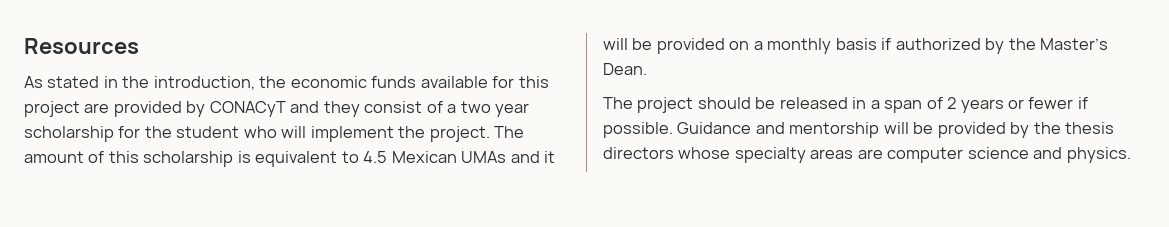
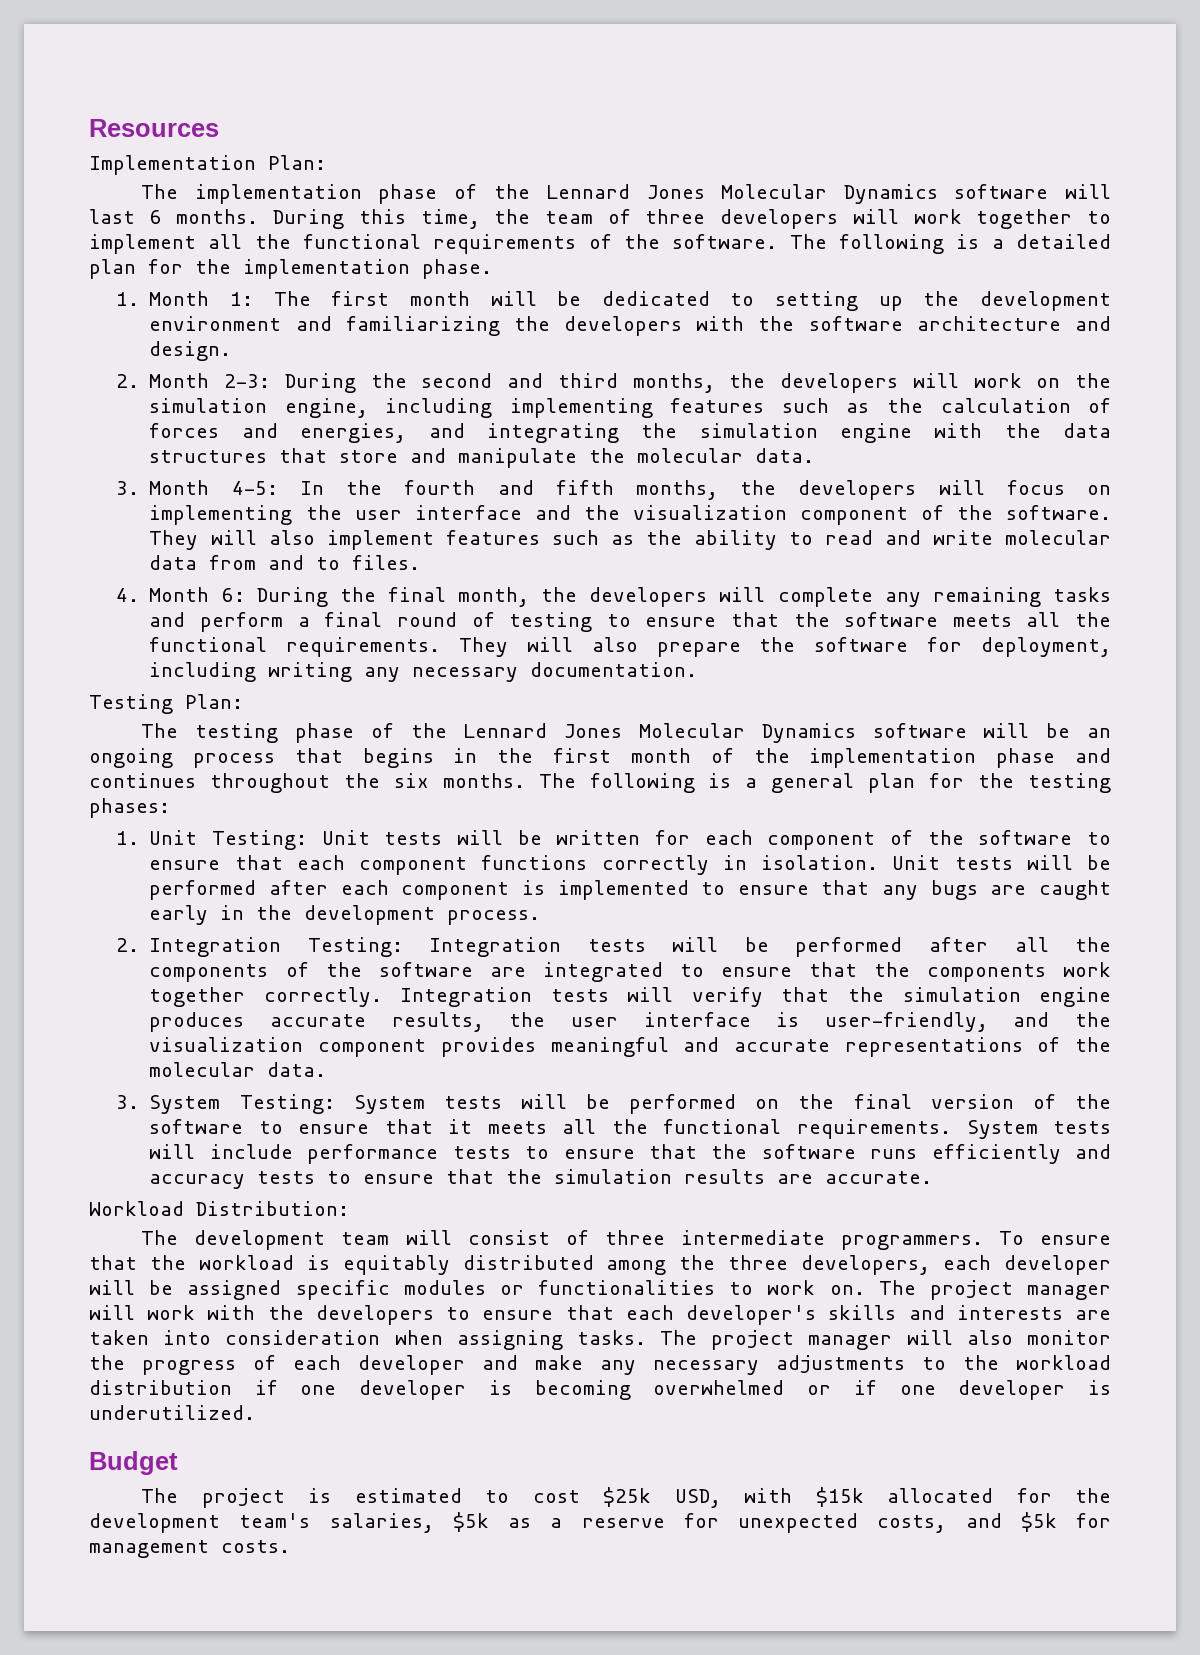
[24,76,549,90] [24,101,530,117] [24,126,525,142] [24,151,556,167] [603,38,1109,54] [603,63,647,75] [603,97,1088,113] [603,122,1115,138] [603,147,1131,163] As stated in the introduction, the economic funds available for this project are provided by CONACyT and they consist of a two year scholarship for the student who will implement the project. The amount of this scholarship is equivalent to 4.5 Mexican UMAs and it will be provided on a monthly basis if authorized by the Master’s Dean. // The project should be released in a span of 2 years or fewer if possible. Guidance and mentorship will be provided by the thesis directors whose specialty areas are computer science and physics. -> [89,155,326,175] [141,184,1111,204] [89,209,1111,229] [89,234,1112,254] [89,259,492,279] [116,291,1111,311] [149,316,1111,336] [149,341,232,361] [116,373,1112,393] [149,398,1112,418] [149,423,1111,443] [149,448,815,468] [116,480,1112,500] [149,505,1112,525] [149,530,1111,550] [149,555,421,570] [116,587,1111,607] [149,612,1111,632] [149,637,1111,657] [149,662,698,682] [89,694,243,714] [141,723,1111,743] [89,748,1112,768] [89,773,1111,793] [89,798,170,818] [116,830,1111,850] [149,855,1111,875] [149,880,1111,900] [149,905,541,925] [116,937,1112,957] [149,962,1112,982] [149,987,1112,1007] [149,1012,1112,1032] [149,1037,1111,1057] [149,1062,327,1077] [116,1094,1111,1114] [149,1119,1111,1139] [149,1144,1112,1164] [149,1169,933,1189] [89,1201,349,1216] [141,1230,1111,1250] [89,1255,1111,1275] [89,1280,1111,1300] [89,1305,1112,1325] [89,1330,1111,1350] [89,1355,1111,1375] [89,1380,1112,1400] [89,1405,255,1420] [89,1451,178,1475] [141,1487,1112,1508] [89,1512,1111,1533] [89,1540,290,1558] Implementation Plan: // The implementation phase of the Lennard Jones Molecular Dynamics software will last 6 months. During this time, the team of three developers will work together to implement all the functional requirements of the software. The following is a detailed plan for the implementation phase. // 1. Month 1: The first month will be dedicated to setting up the development environment and familiarizing the developers with the software architecture and design. // 2. Month 2-3: During the second and third months, the developers will work on the simulation engine, including implementing features such as the calculation of forces and energies, and integrating the simulation engine with the data structures that store and manipulate the molecular data. // 3. Month 4-5: In the fourth and fifth months, the developers will focus on implementing the user interface and the visualization component of the software. They will also implement features such as the ability to read and write molecular data from and to files. // 4. Month 6: During the final month, the developers will complete any remaining tasks and perform a final round of testing to ensure that the software meets all the functional requirements. They will also prepare the software for deployment, including writing any necessary documentation. // Testing Plan: // The testing phase of the Lennard Jones Molecular Dynamics software will be an ongoing process that begins in the first month of the implementation phase and continues throughout the six months. The following is a general plan for the testing phases: // 1. Unit Testing: Unit tests will be written for each component of the software to ensure that each component functions correctly in isolation. Unit tests will be performed after each component is implemented to ensure that any bugs are caught early in the development process. // 2. Integration Testing: Integration tests will be performed after all the components of the software are integrated to ensure that the components work together correctly. Integration tests will verify that the simulation engine produces accurate results, the user interface is user-friendly, and the visualization component provides meaningful and accurate representations of the molecular data. // 3. System Testing: System tests will be performed on the final version of the software to ensure that it meets all the functional requirements. System tests will include performance tests to ensure that the software runs efficiently and accuracy tests to ensure that the simulation results are accurate. // Workload Distribution: // The development team will consist of three intermediate programmers. To ensure that the workload is equitably distributed among the three developers, each developer will be assigned specific modules or functionalities to work on. The project manager will work with the developers to ensure that each developer's skills and interests are taken into consideration when assigning tasks. The project manager will also monitor the progress of each developer and make any necessary adjustments to the workload distribution if one developer is becoming overwhelmed or if one developer is underutilized. // Budget // The project is estimated to cost $25k USD, with $15k allocated for the development team's salaries, $5k as a reserve for unexpected costs, and $5k for management costs.

